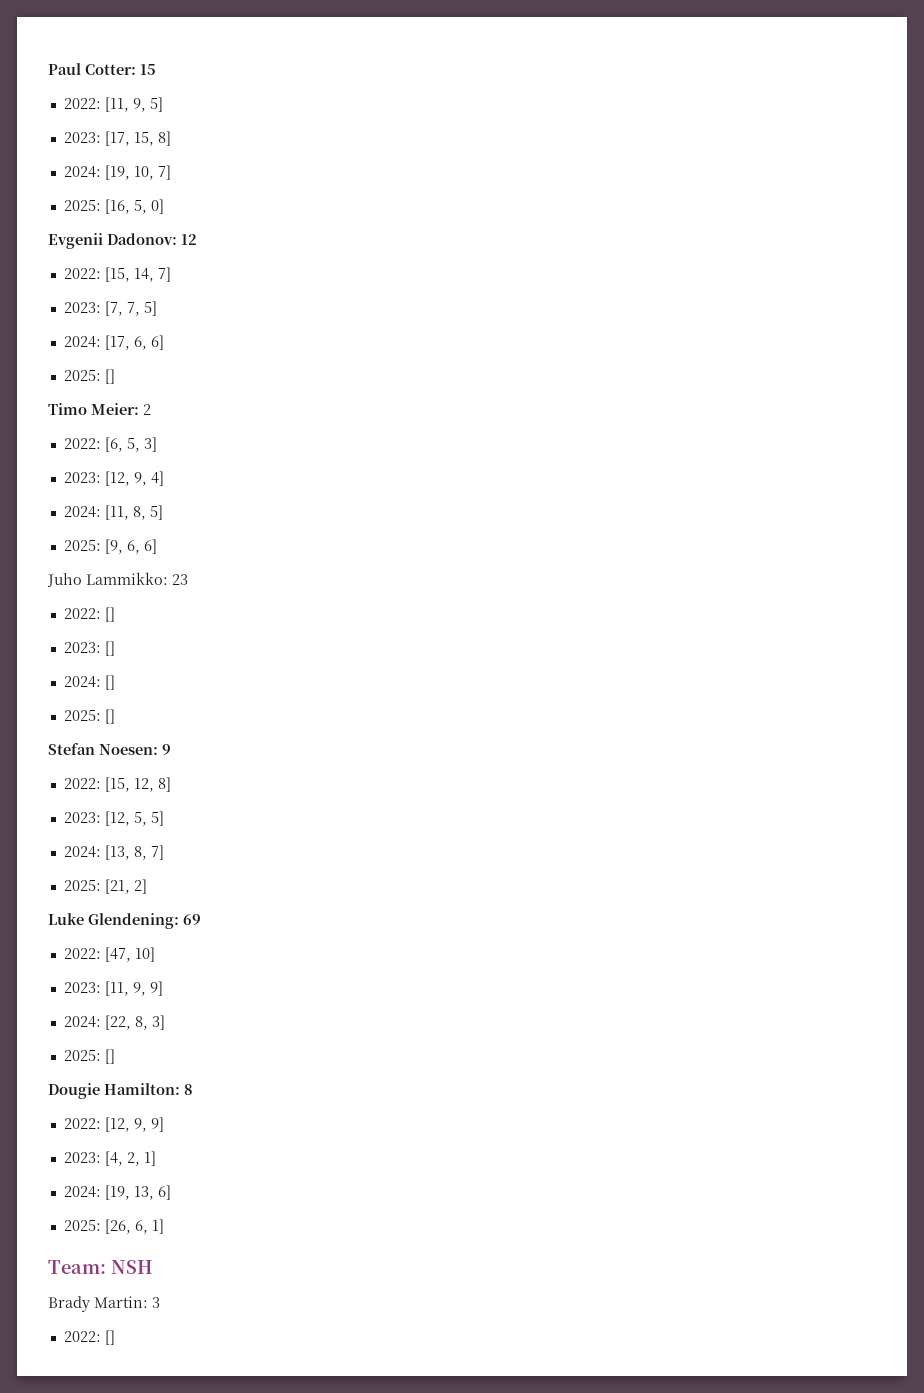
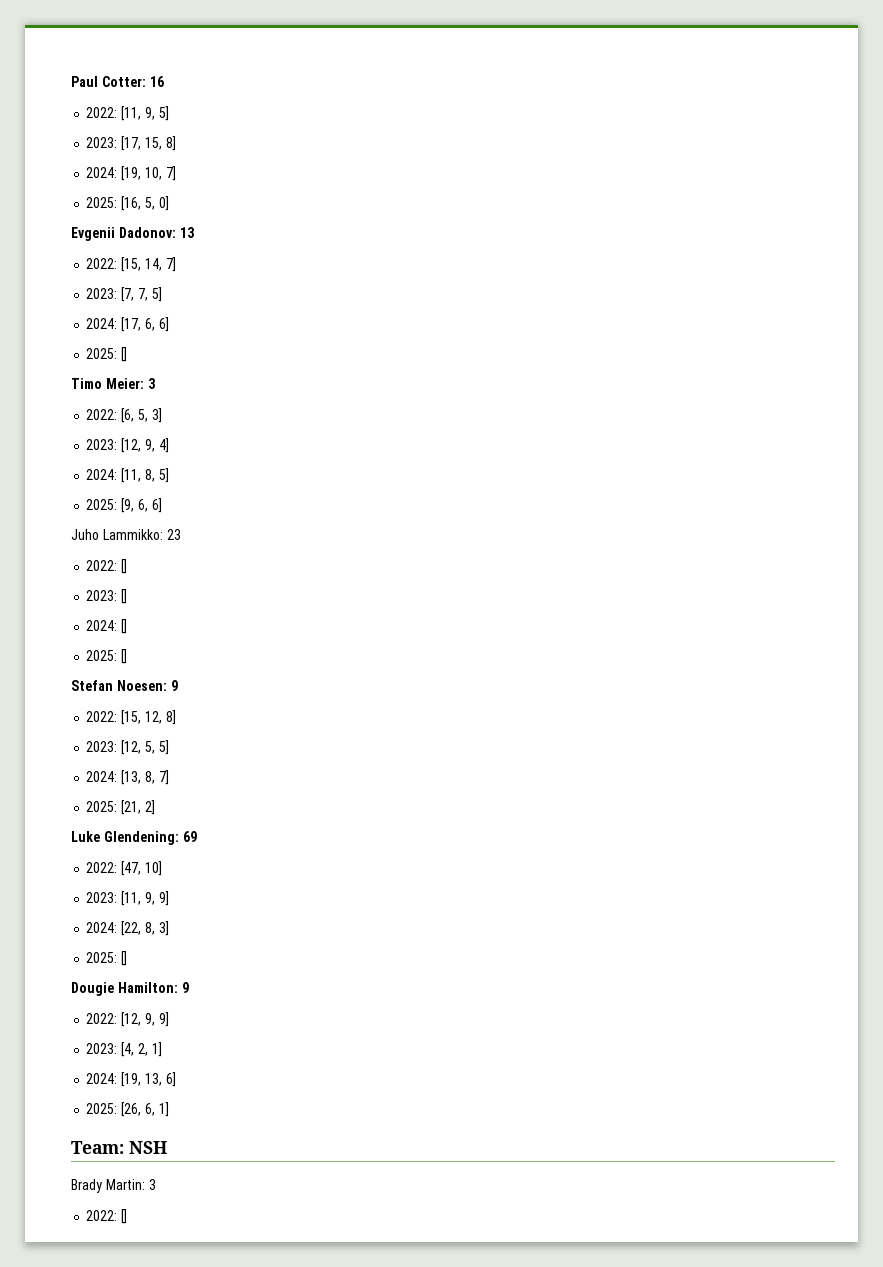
[140,64,156,75] 15 -> [149,76,164,87] 16
[181,234,197,245] 12 -> [179,227,194,238] 13
[143,404,151,415] 2 -> [147,378,155,389] 3
[184,1084,193,1095] 8 -> [181,982,189,993] 9

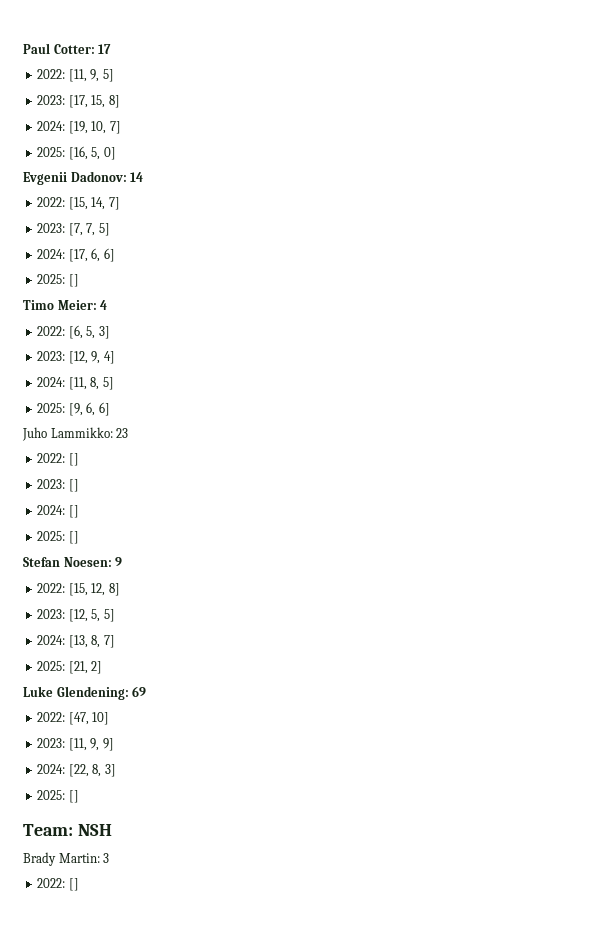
[149,76,164,87] 16 -> [98,44,112,54] 17
[179,227,194,238] 13 -> [130,172,144,182] 14
[147,378,155,389] 3 -> [100,300,108,310] 4
[71,982,189,996] [86,1012,169,1027] [86,1042,162,1057] [86,1072,176,1087] [86,1102,169,1117] // Dougie Hamilton: 9 // 2022: [12, 9, 9] // 2023: [4, 2, 1] // 2024: [19, 13, 6] // 2025: [26, 6, 1] -> (79, 796) none

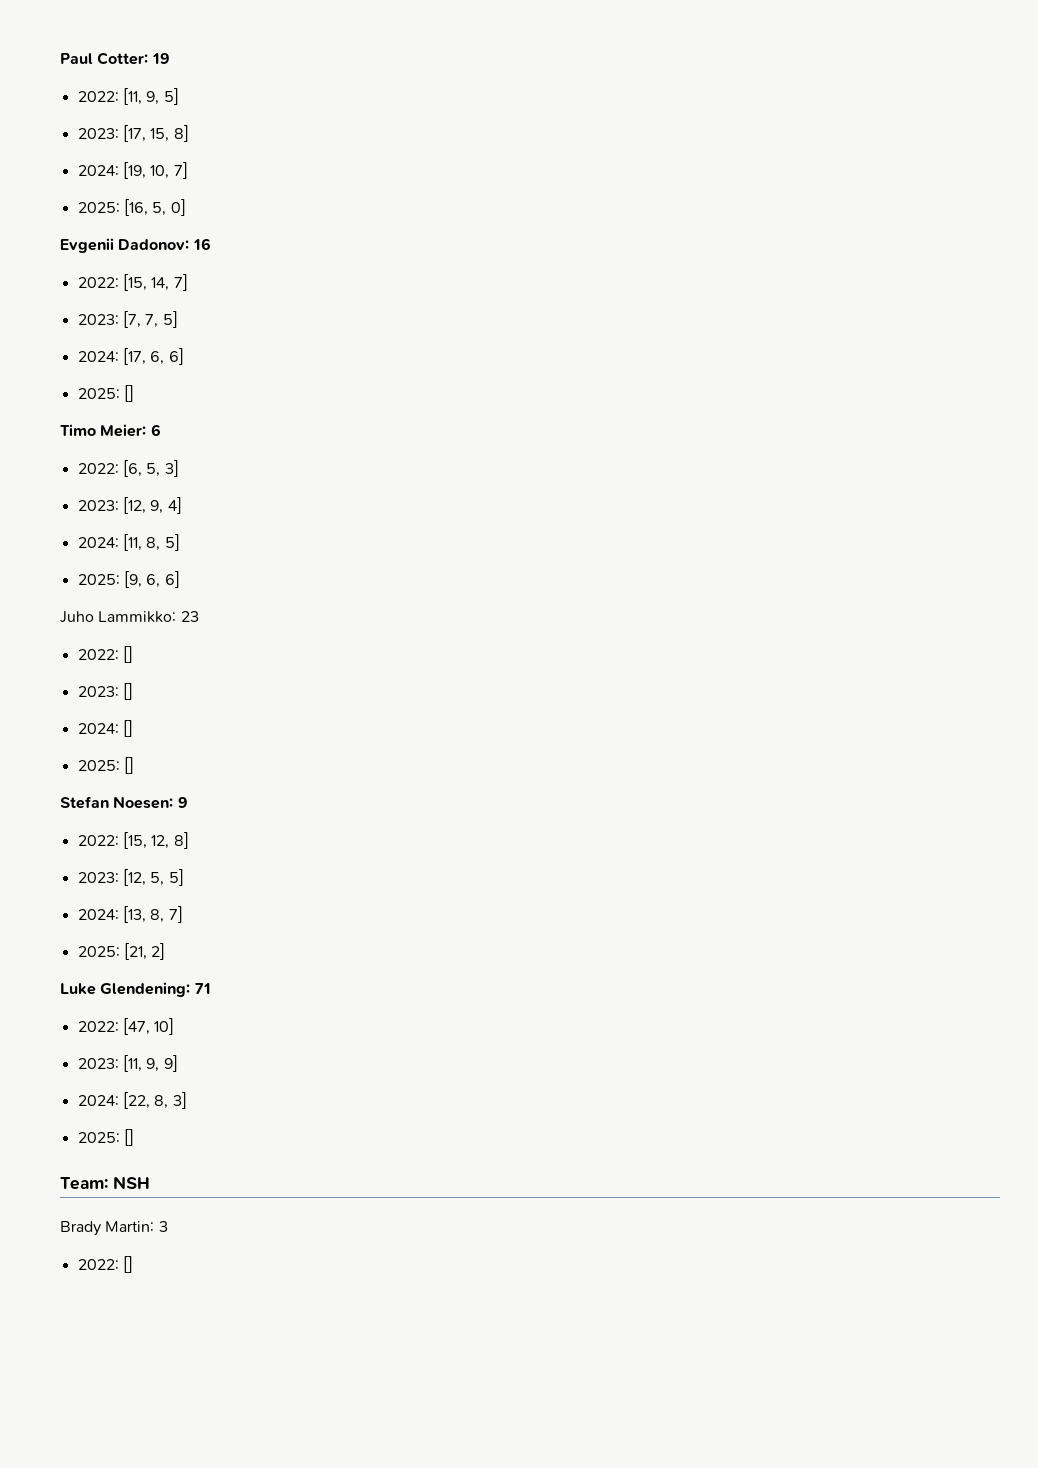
[98,44,112,54] 17 -> [151,53,169,64] 19
[130,172,144,182] 14 -> [192,238,211,250] 16
[100,300,108,310] 4 -> [150,424,161,436] 6
[132,686,147,697] 69 -> [194,983,211,994] 71

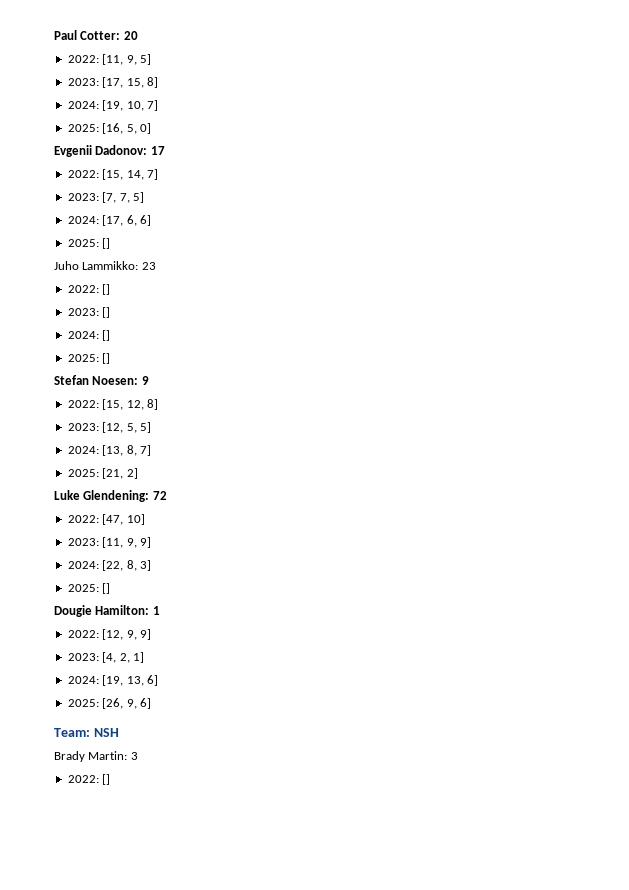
[151,53,169,64] 19 -> [123,31,138,40] 20
[192,238,211,250] 16 -> [150,146,165,155] 17
[60,424,161,437] [77,460,179,477] [77,497,182,514] [77,534,180,551] [77,571,180,588] // Timo Meier: 6 // 2022: [6, 5, 3] // 2023: [12, 9, 4] // 2024: [11, 8, 5] // 2025: [9, 6, 6] -> (111, 243) none
[194,983,211,994] 71 -> [152,491,167,500] 72
(134, 1137) none -> [54,605,160,617] [67,629,151,640] [67,652,144,663] [67,675,158,686] [67,698,151,709] // Dougie Hamilton: 1 // 2022: [12, 9, 9] // 2023: [4, 2, 1] // 2024: [19, 13, 6] // 2025: [26, 9, 6]

